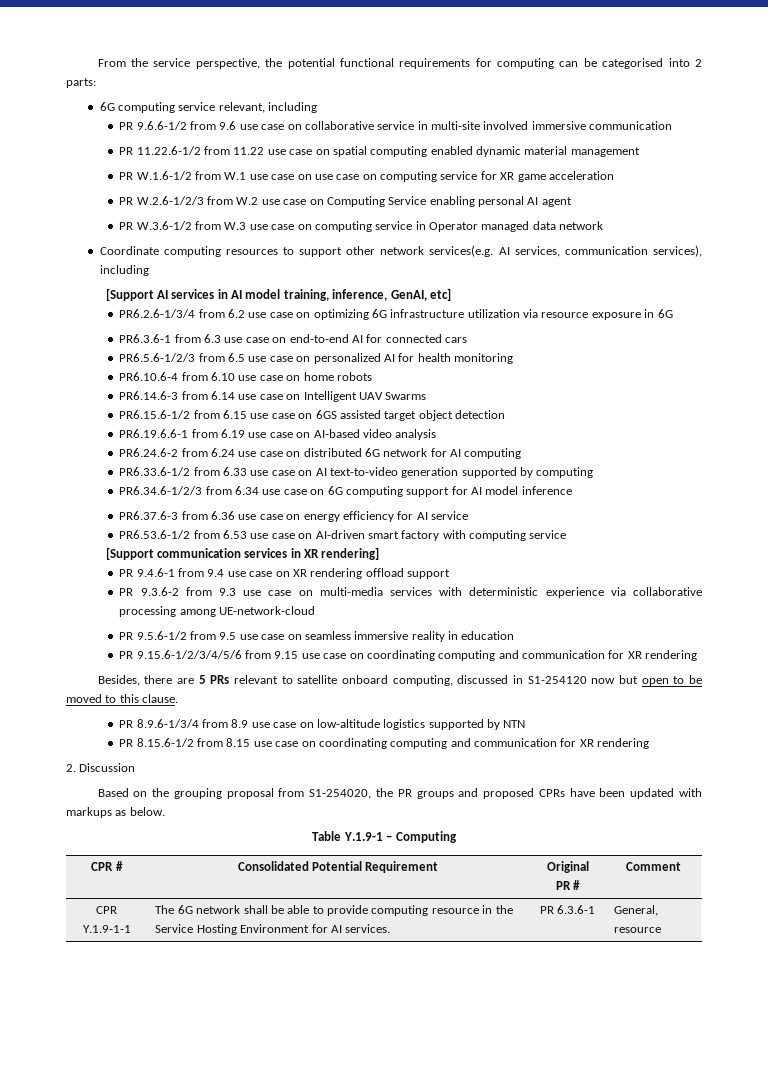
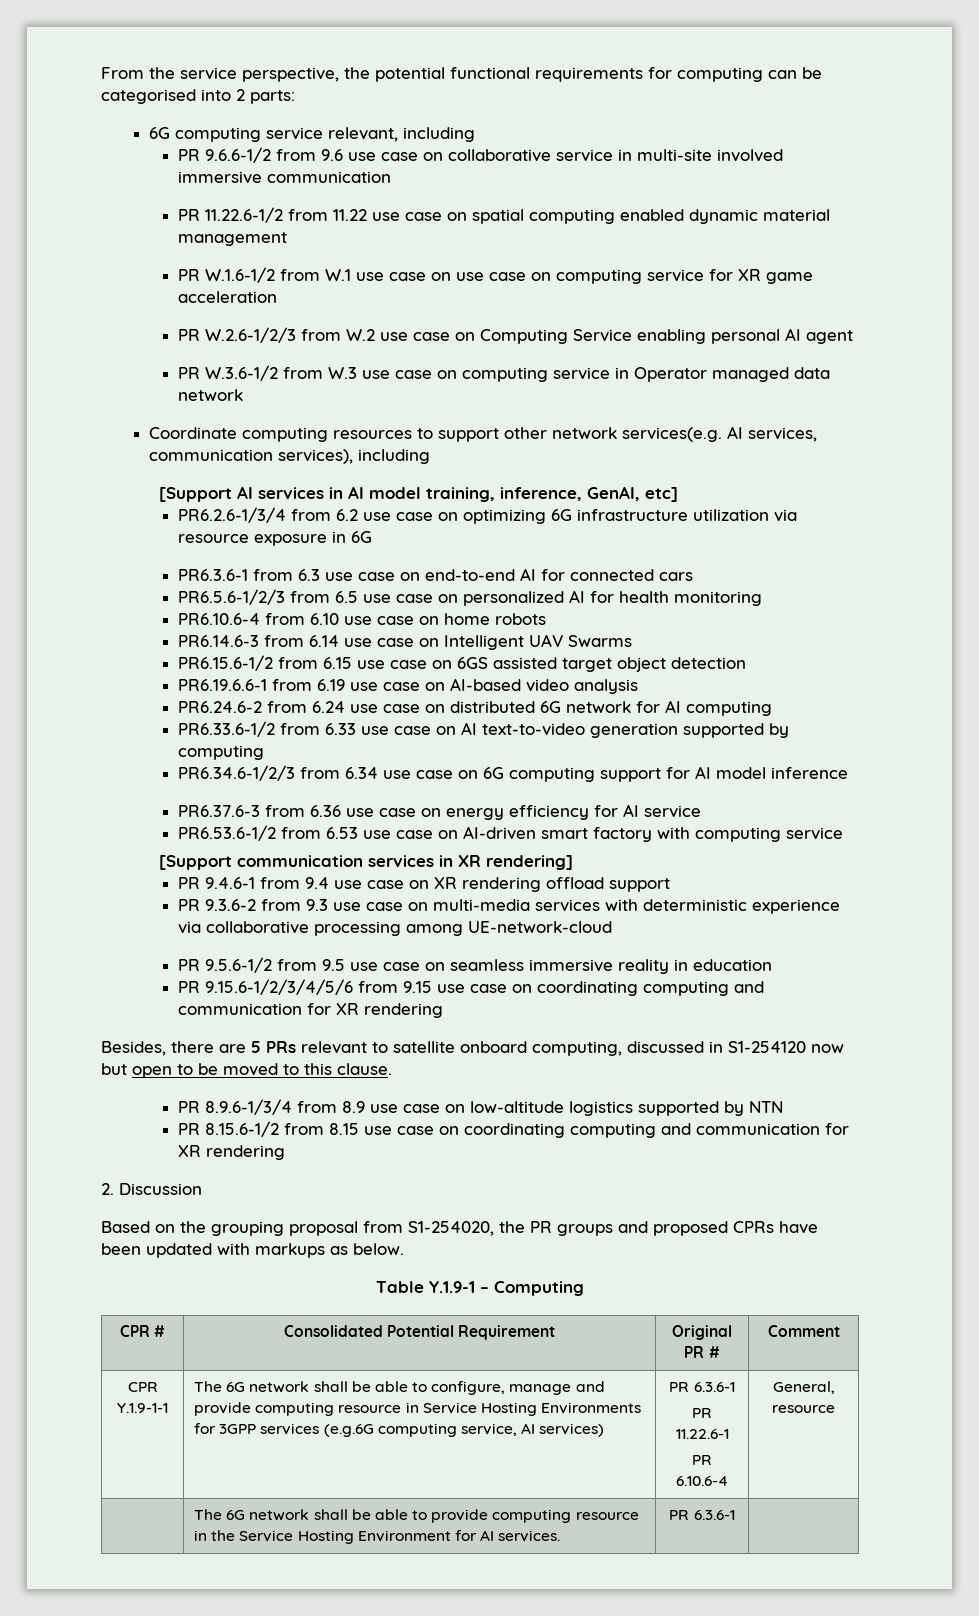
(131, 929) none -> [193,1381,605,1395] [193,1402,642,1416] [193,1423,605,1437] [669,1382,735,1392] [692,1408,712,1418] [675,1429,729,1439] [692,1455,712,1465] [676,1476,728,1486] [772,1381,835,1394] [772,1405,835,1413] | The 6G network shall be able to configure, manage and provide computing resource in Service Hosting Environments for 3GPP services (e.g.6G computing service, AI services) | PR 6.3.6-1 // PR 11.22.6-1 // PR 6.10.6-4 | General, resource //
[614,905,659,916] [614,927,662,933] General, resource -> (735, 1515) none

